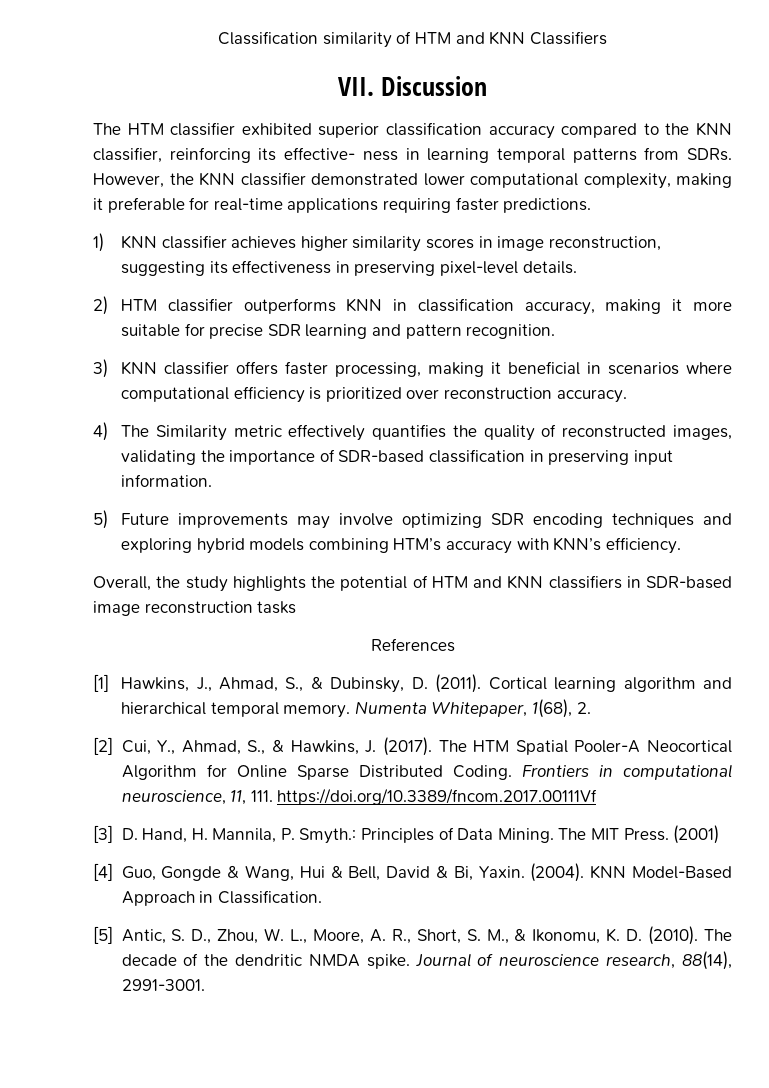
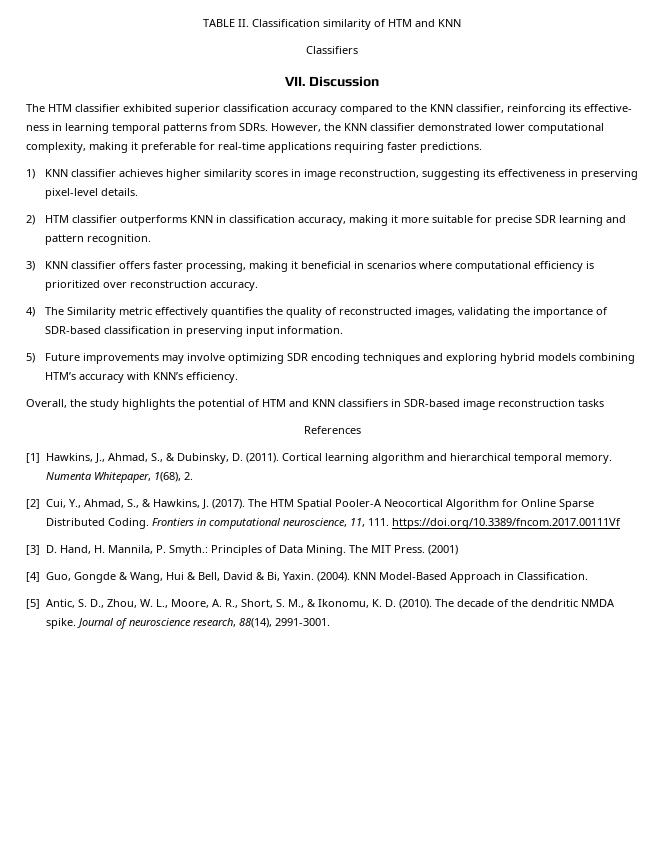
(218, 38) none -> [203,19,249,27] TABLE II.
(526, 38) none -> (461, 23) //

